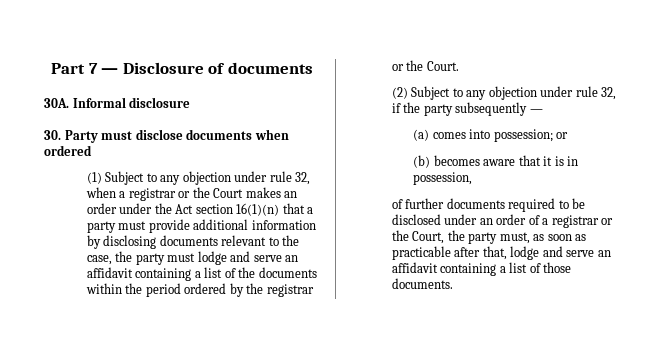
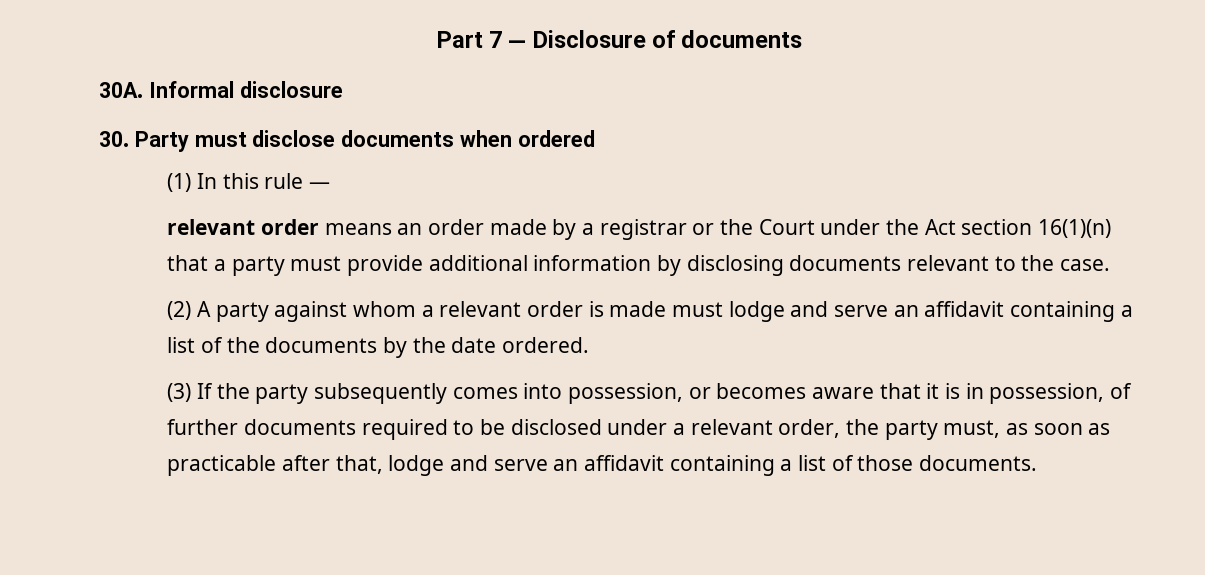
[105,171,311,185] [85,187,116,198] Subject to any objection under rule 32, when -> [196,173,330,189] [167,219,577,240] In this rule — // relevant order means an order made by
[245,187,298,198] [86,203,117,214] makes an order -> (815, 227) none
[86,251,165,265] case, the party -> [1059,259,1110,271] [167,301,667,322] case. // (2) A party against whom a relevant order is made
[85,283,314,297] [391,60,459,71] [391,86,617,100] [391,103,401,113] within the period ordered by the registrar or the Court. // (2) Subject to any objection under rule 32, if -> [382,337,589,358] [167,383,213,402] by the date ordered. // (3) If
[529,109,543,113] [413,129,430,141] — // (a) -> (447, 393) none
[493,129,569,142] [413,155,431,168] possession; or // (b) -> [567,383,711,404] possession, or
(473, 178) // -> (1105, 393) none
[479,214,614,228] [391,230,445,244] an order of a registrar or the Court, -> [672,419,841,438] a relevant order,

